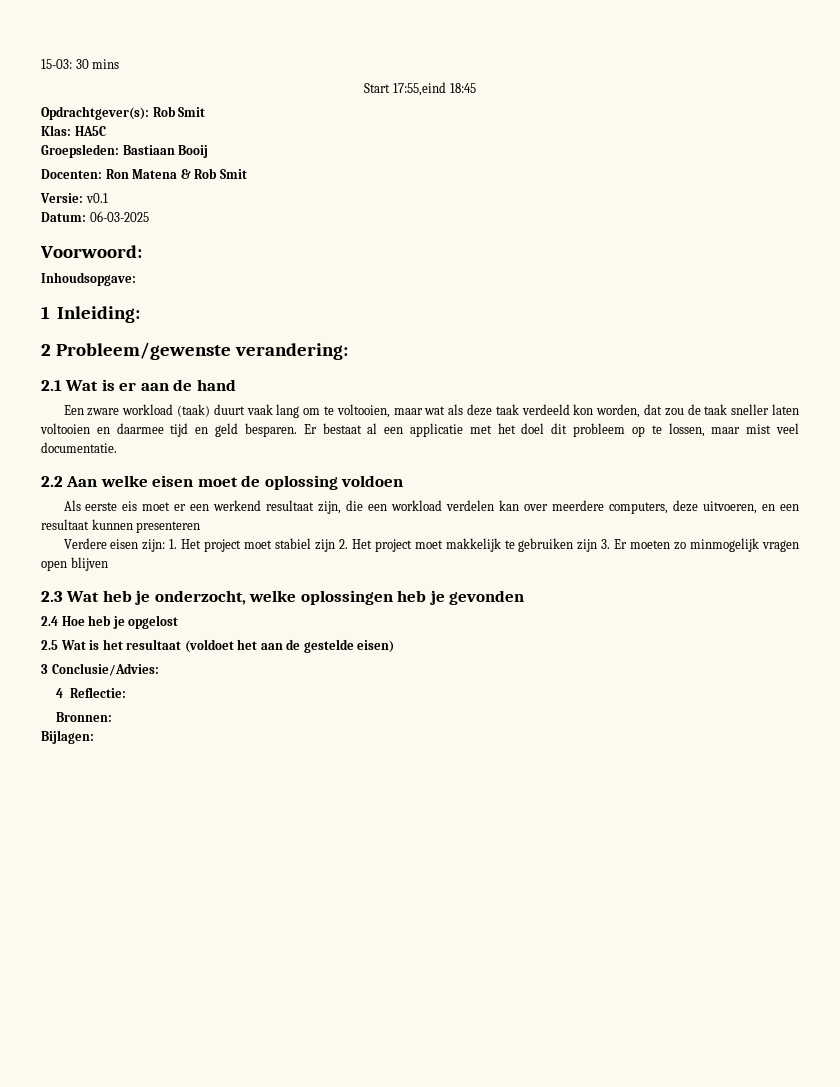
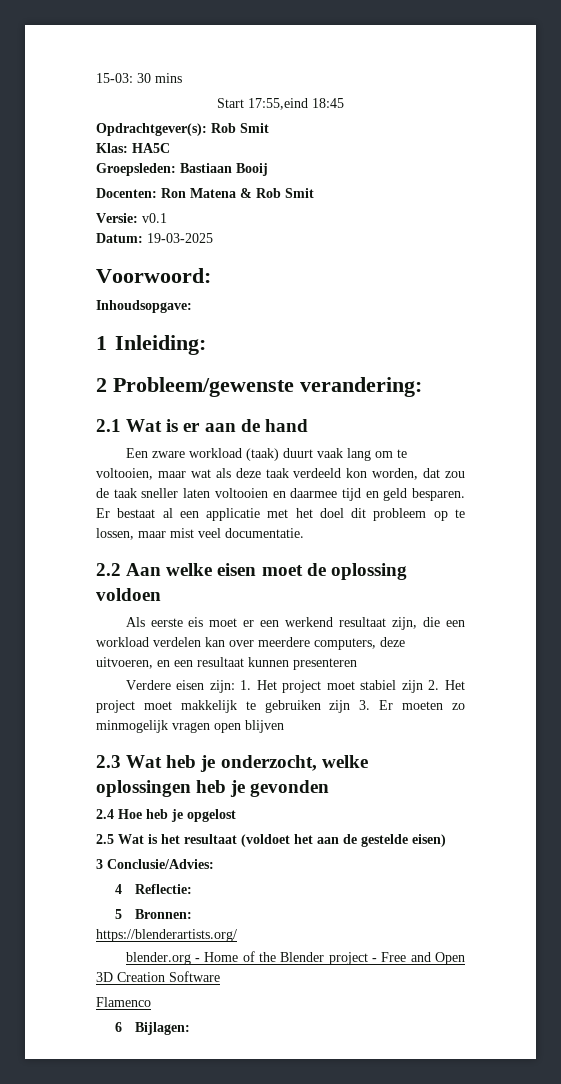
[89,211,149,222] 06-03-2025 -> [147,233,213,243] 19-03-2025
(127, 692) none -> [115,909,123,919] 5
(112, 717) none -> [96,929,237,942] [125,951,466,965] [96,971,220,982] [96,997,151,1007] [115,1022,123,1032] https://blenderartists.org/ // blender.org - Home of the Blender project - Free and Open 3D Creation Software // Flamenco // 6

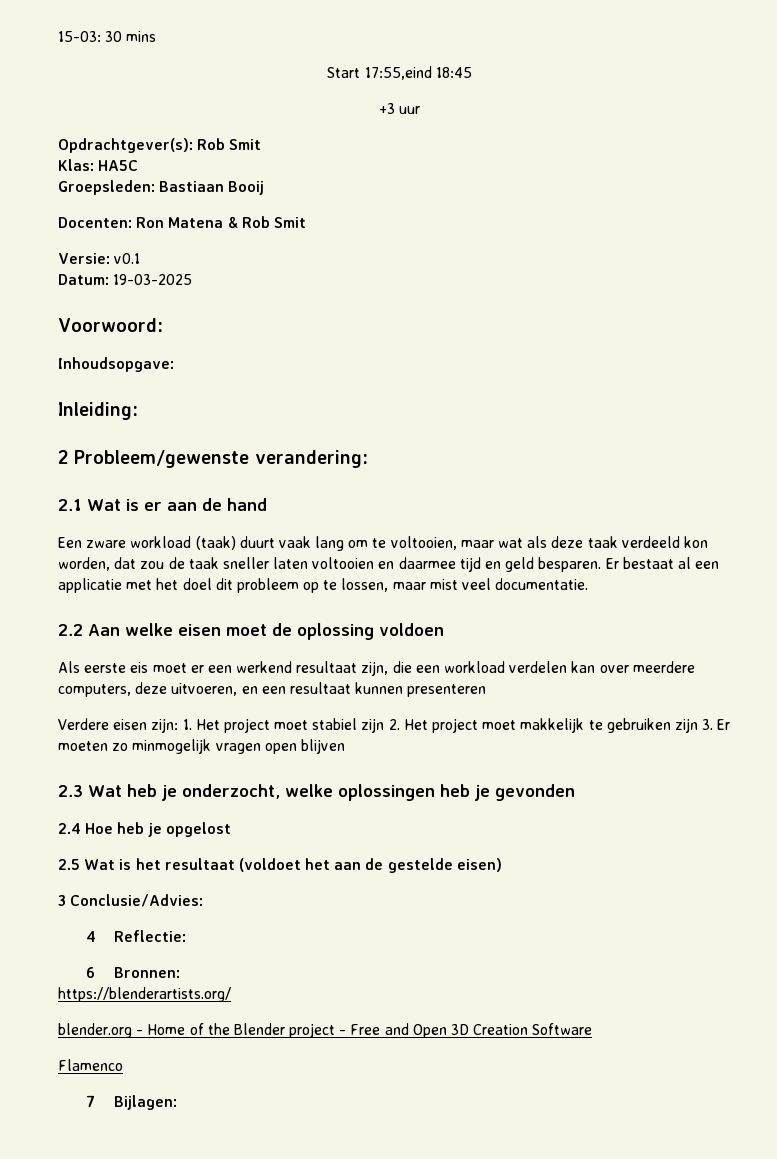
(344, 103) none -> [378,103,421,114] // +3 uur
[96,336,107,350] 1 -> (174, 364) none
[115,909,123,919] 5 -> [85,967,95,978] 6
[115,1022,123,1032] 6 -> [85,1095,95,1107] 7

